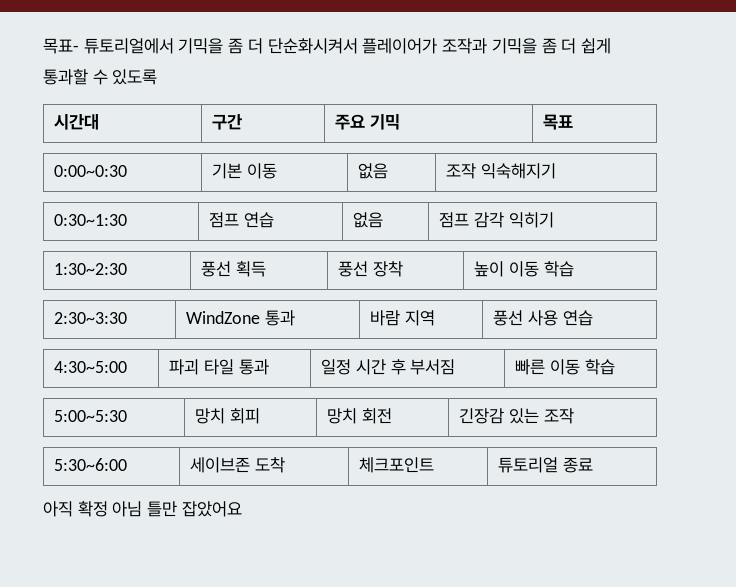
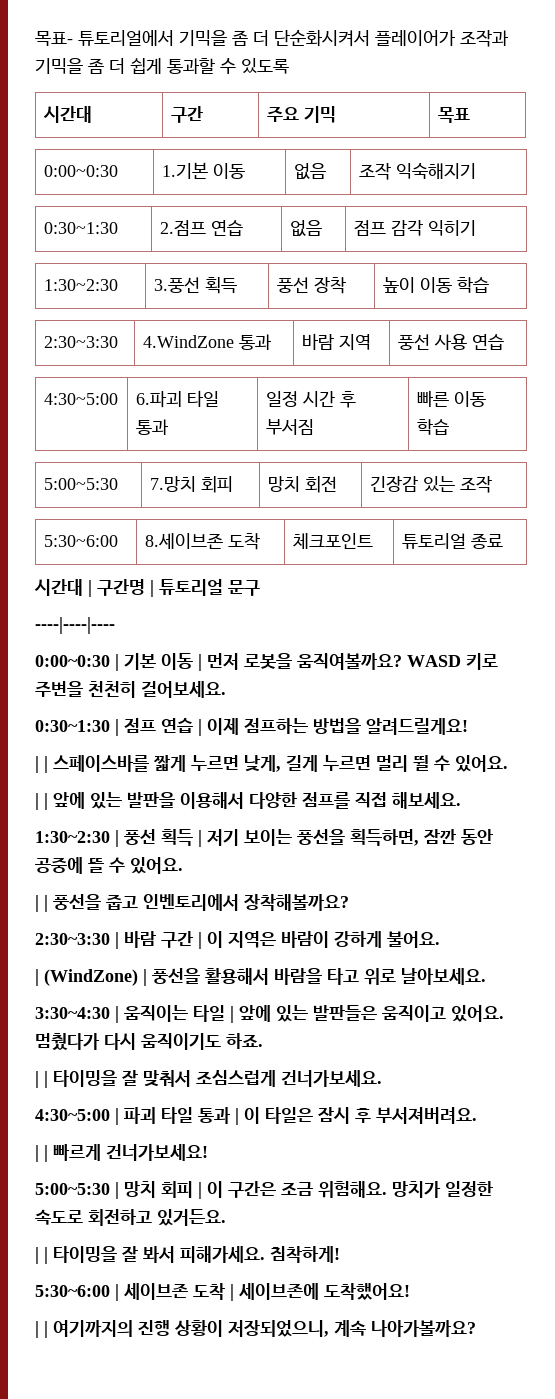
[212,163,243,179] 기본 -> [161,162,208,179] 1.기본
[209,212,240,228] 점프 -> [159,220,206,236] 2.점프
[201,261,232,277] 풍선 -> [153,277,200,293] 3.풍선
[186,311,261,324] WindZone -> [142,335,234,348] 4.WindZone
[169,359,200,375] 파괴 -> [135,391,182,408] 6.파괴
[195,408,226,424] 망치 -> [149,476,196,492] 7.망치
[190,457,251,473] 세이브존 -> [144,533,223,549] 8.세이브존
[43,501,242,517] 아직 확정 아님 틀만 잡았어요 -> [34,579,260,597] [35,617,115,634] [35,653,498,671] [35,681,226,698] [35,718,468,736] [35,755,508,773] [35,792,461,810] [35,829,493,847] [35,857,183,874] [35,894,349,912] [35,931,440,949] [35,968,486,986] [35,1005,504,1023] [35,1033,263,1051] [35,1070,382,1088] [35,1107,477,1125] [35,1144,208,1162] [35,1181,493,1199] [35,1209,226,1226] [35,1246,340,1264] [35,1283,410,1301] [35,1320,476,1338] 시간대 | 구간명 | 튜토리얼 문구 // ----|----|---- // 0:00~0:30 | 기본 이동 | 먼저 로봇을 움직여볼까요? WASD 키로 주변을 천천히 걸어보세요. // 0:30~1:30 | 점프 연습 | 이제 점프하는 방법을 알려드릴게요! // | | 스페이스바를 짧게 누르면 낮게, 길게 누르면 멀리 뛸 수 있어요. // | | 앞에 있는 발판을 이용해서 다양한 점프를 직접 해보세요. // 1:30~2:30 | 풍선 획득 | 저기 보이는 풍선을 획득하면, 잠깐 동안 공중에 뜰 수 있어요. // | | 풍선을 줍고 인벤토리에서 장착해볼까요? // 2:30~3:30 | 바람 구간 | 이 지역은 바람이 강하게 불어요. // | (WindZone) | 풍선을 활용해서 바람을 타고 위로 날아보세요. // 3:30~4:30 | 움직이는 타일 | 앞에 있는 발판들은 움직이고 있어요. 멈췄다가 다시 움직이기도 하죠. // | | 타이밍을 잘 맞춰서 조심스럽게 건너가보세요. // 4:30~5:00 | 파괴 타일 통과 | 이 타일은 잠시 후 부서져버려요. // | | 빠르게 건너가보세요! // 5:00~5:30 | 망치 회피 | 이 구간은 조금 위험해요. 망치가 일정한 속도로 회전하고 있거든요. // | | 타이밍을 잘 봐서 피해가세요. 침착하게! // 5:30~6:00 | 세이브존 도착 | 세이브존에 도착했어요! // | | 여기까지의 진행 상황이 저장되었으니, 계속 나아가볼까요?

